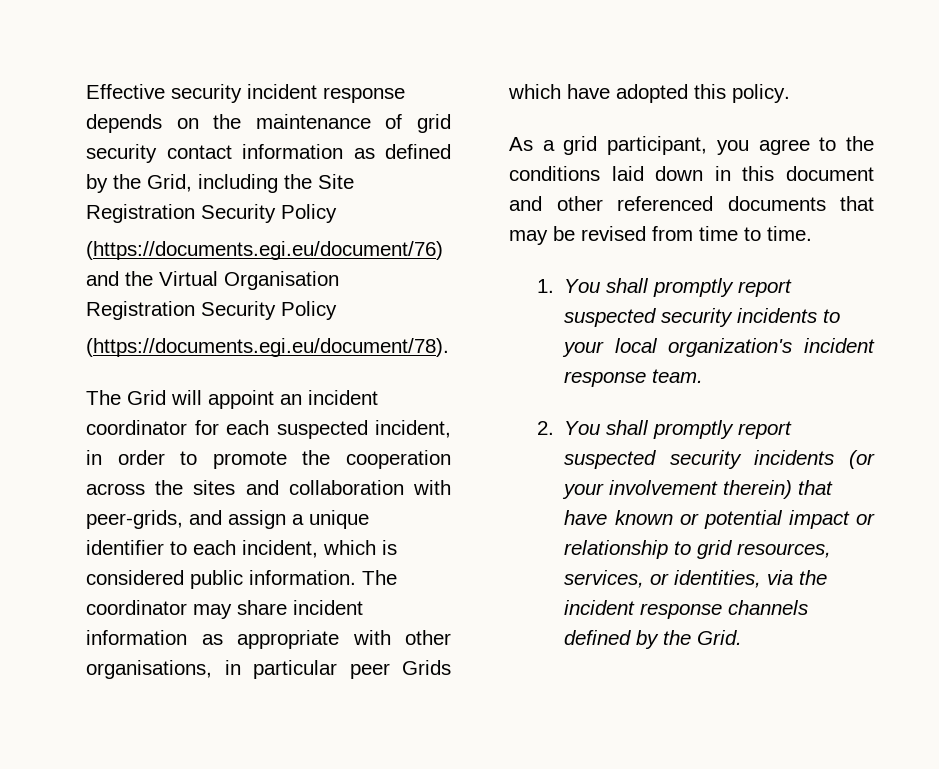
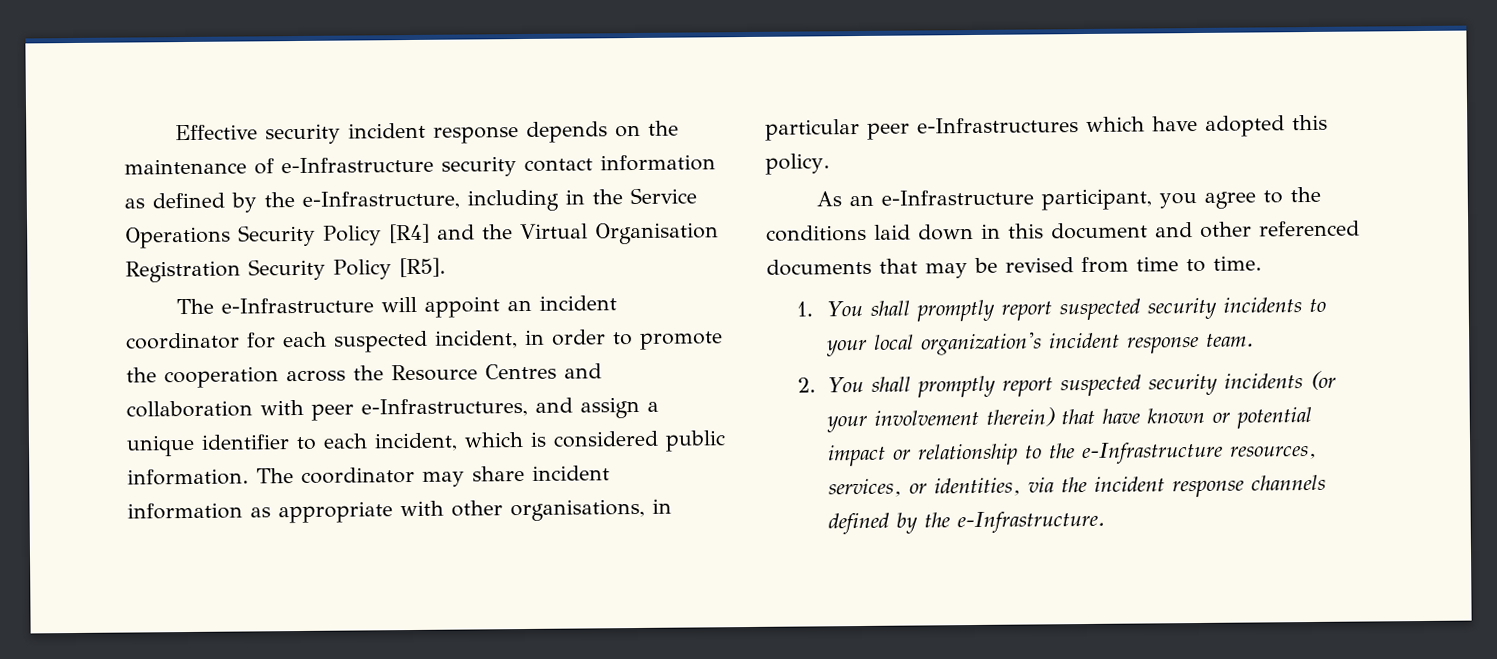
[417,114,451,133] grid -> [281,156,434,174] e-Infrastructure
[147,174,354,193] [86,204,337,223] [86,241,443,260] Grid, including the Site Registration Security Policy // (https://documents.egi.eu/document/76) -> [302,187,697,212] [125,223,430,249] e-Infrastructure, including in the Service Operations Security Policy [R4]
[86,338,449,357] [86,390,166,405] // (https://documents.egi.eu/document/78). // The Grid -> [398,257,446,278] [176,297,375,315] [R5]. // The e-Infrastructure
[193,480,236,495] sites -> [391,363,557,382] Resource Centres
[86,510,183,529] peer-grids, -> [311,397,528,421] peer e-Infrastructures,
[402,660,451,675] Grids -> [917,117,1079,134] e-Infrastructures
[542,136,598,155] a grid -> [849,189,1035,207] an e-Infrastructure
[697,540,733,559] grid -> [1048,441,1223,465] the e-Infrastructure
[697,630,743,645] Grid. -> [956,510,1105,534] e-Infrastructure.

